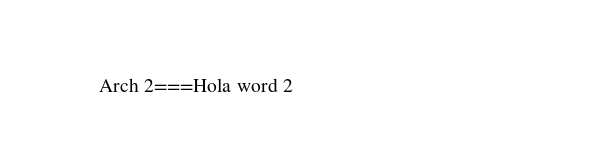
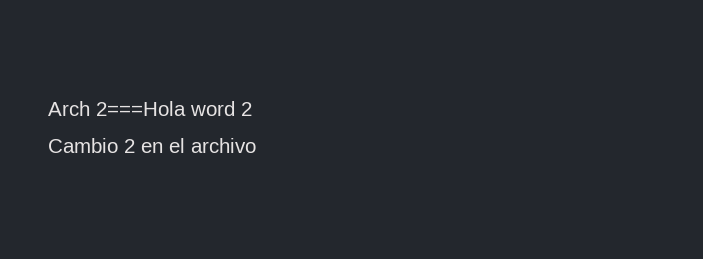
(293, 85) none -> [48,138,256,153] // Cambio 2 en el archivo

